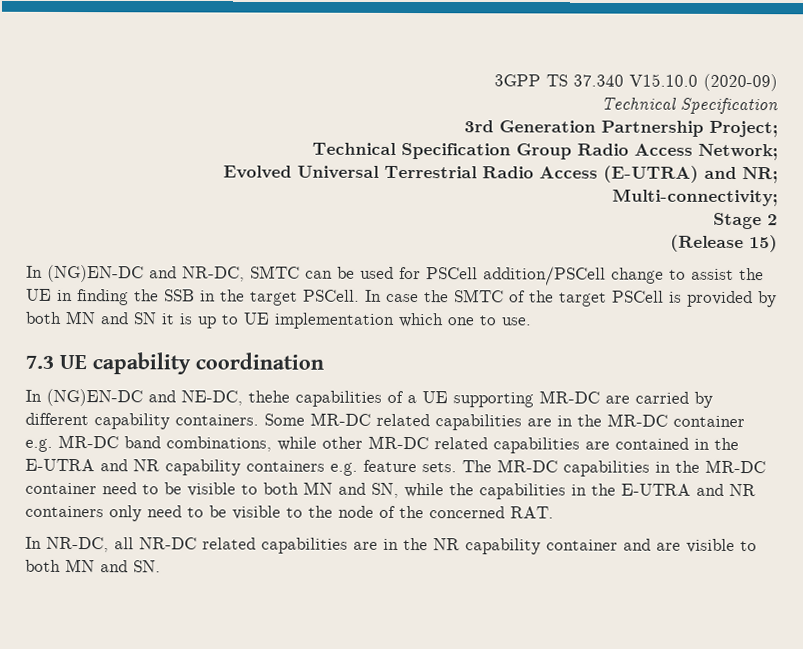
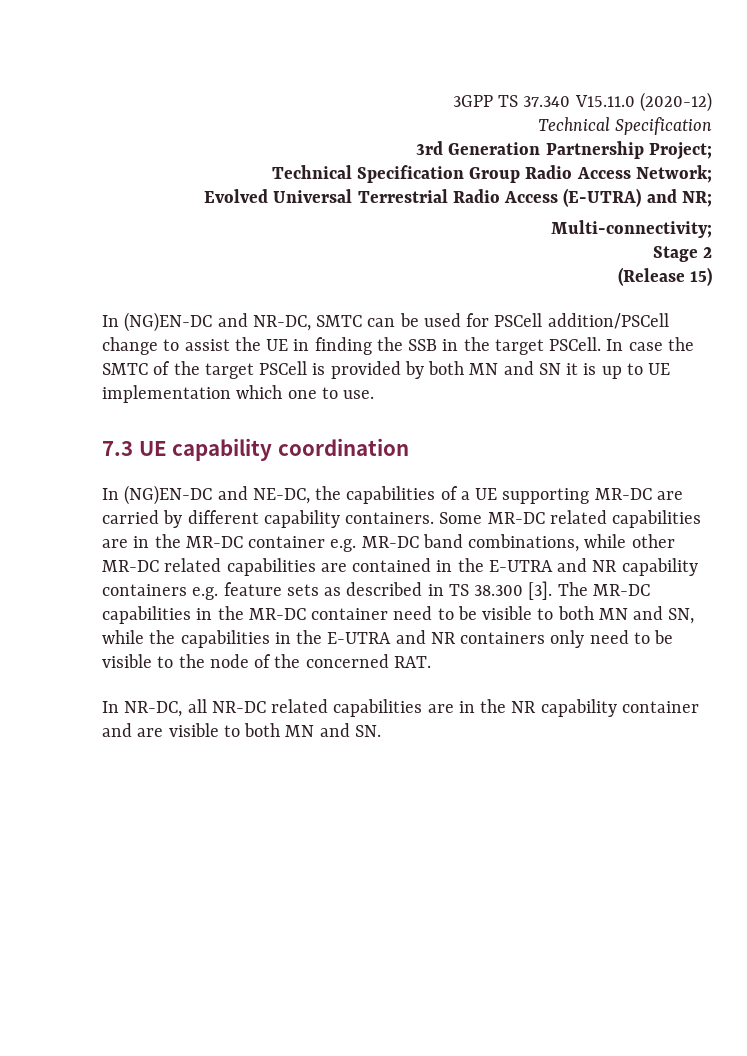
[629,73,778,92] V15.10.0 (2020-09) -> [574,92,712,112] V15.11.0 (2020-12)
[248,390,290,403] thehe -> [315,486,342,500] the
[422,462,457,473] sets. -> [286,581,553,600] sets as described in TS 38.300 [3].

